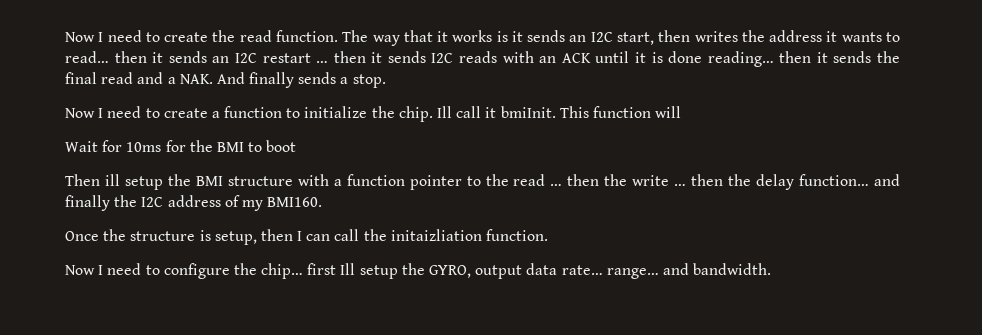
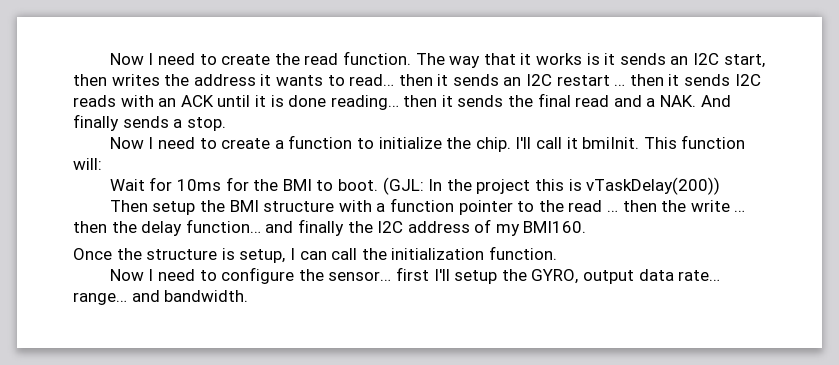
[437,106,453,118] Ill -> [515,137,532,149] I'll
[655,106,682,118] will -> [73,158,102,170] will:
[266,140,297,152] boot -> [338,177,721,195] boot. (GJL: In the project this is vTaskDelay(200))
[104,174,120,186] ill -> (148, 206) none
[260,229,293,241] then -> (286, 256) none
[390,229,482,241] initaizliation -> [391,248,485,260] initialization
[261,263,356,279] chip… first Ill -> [328,267,450,281] sensor… first I'll

